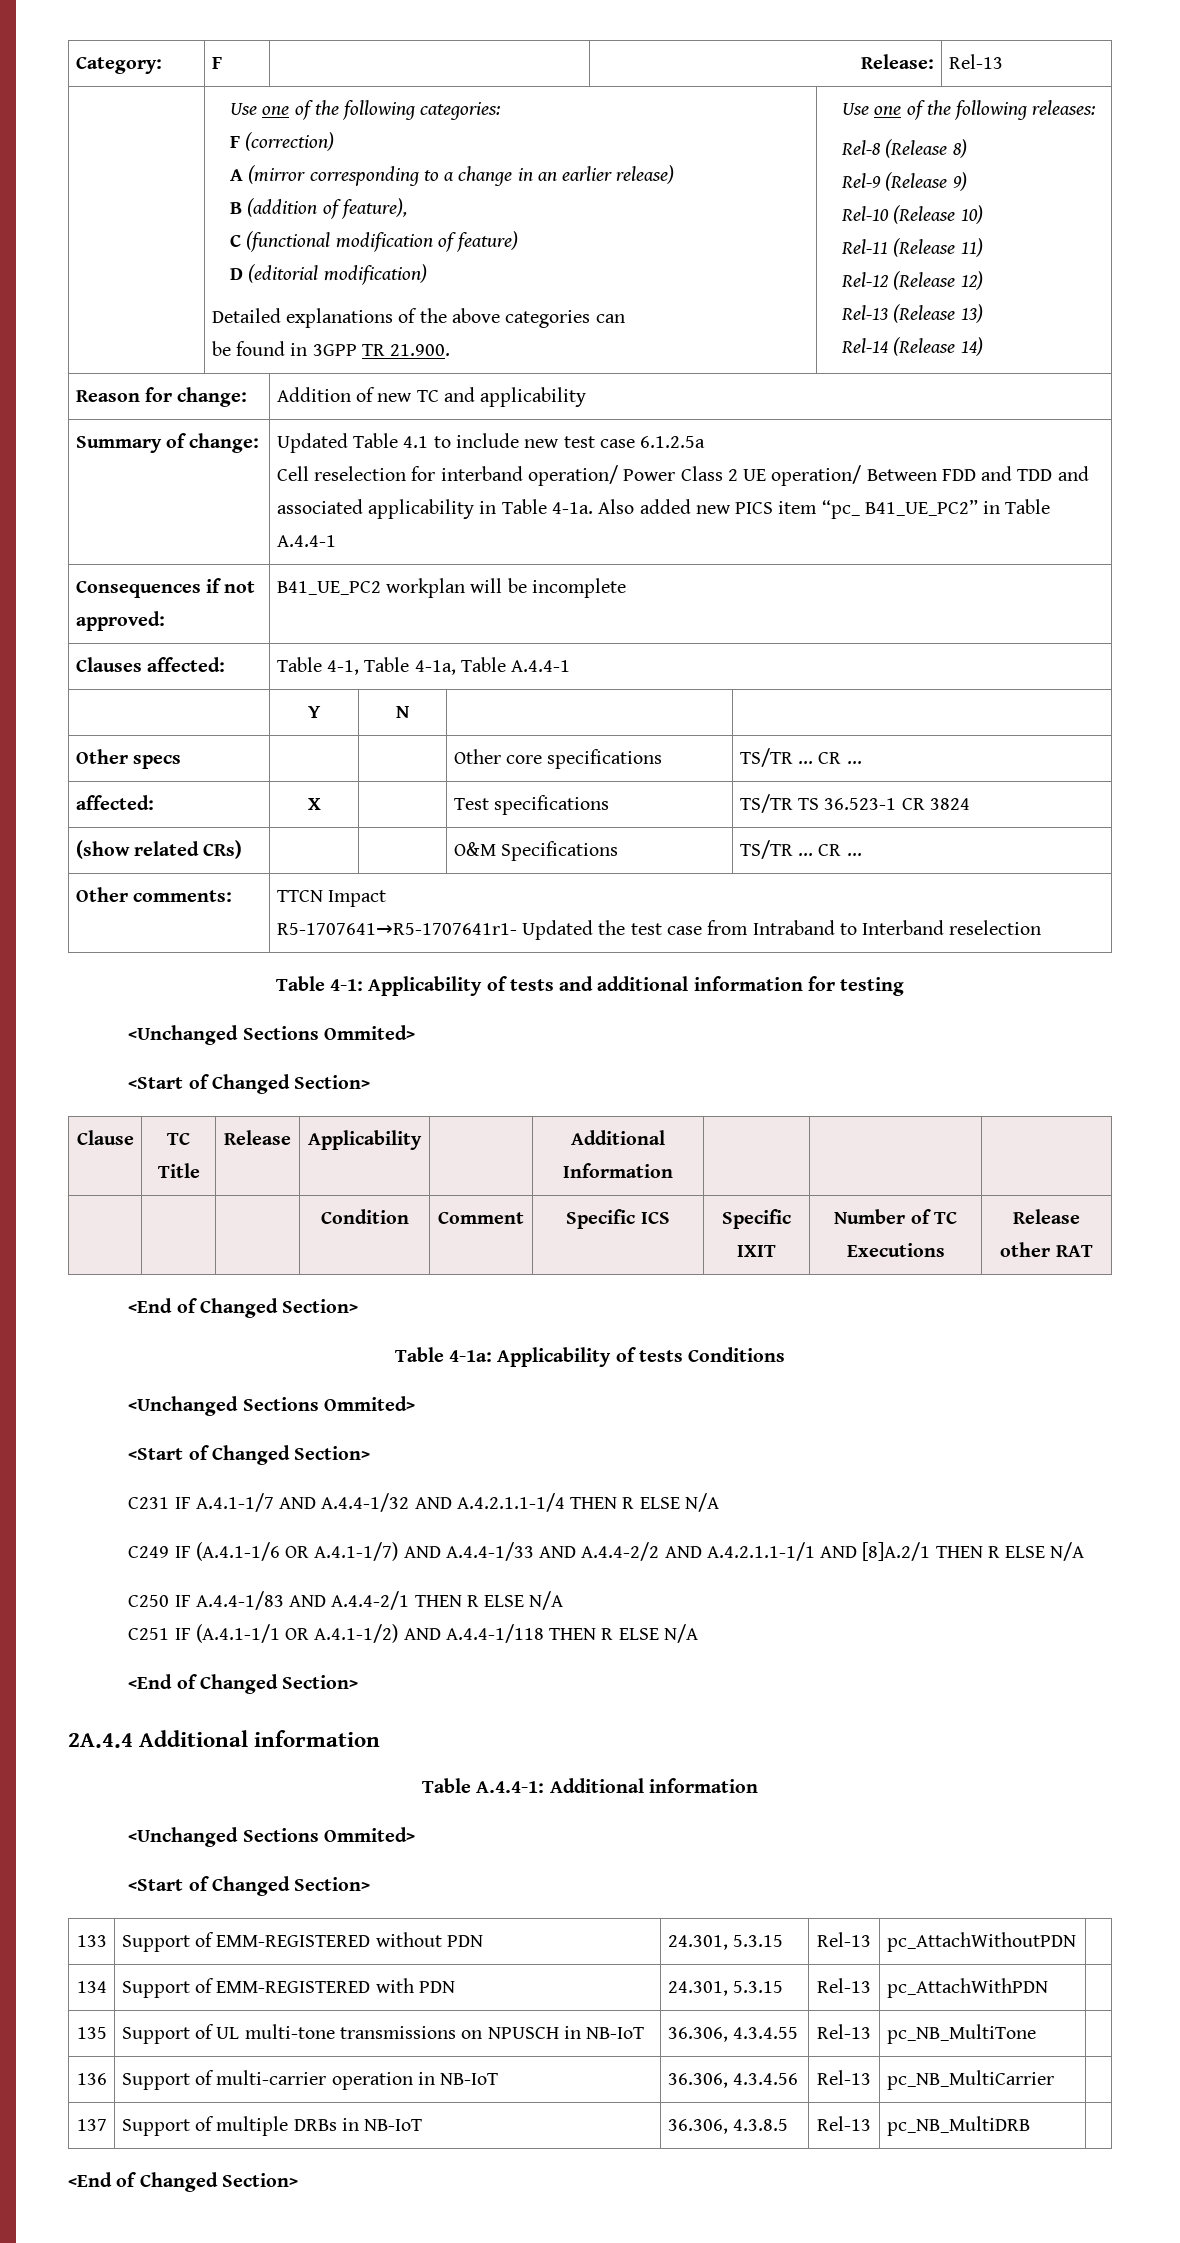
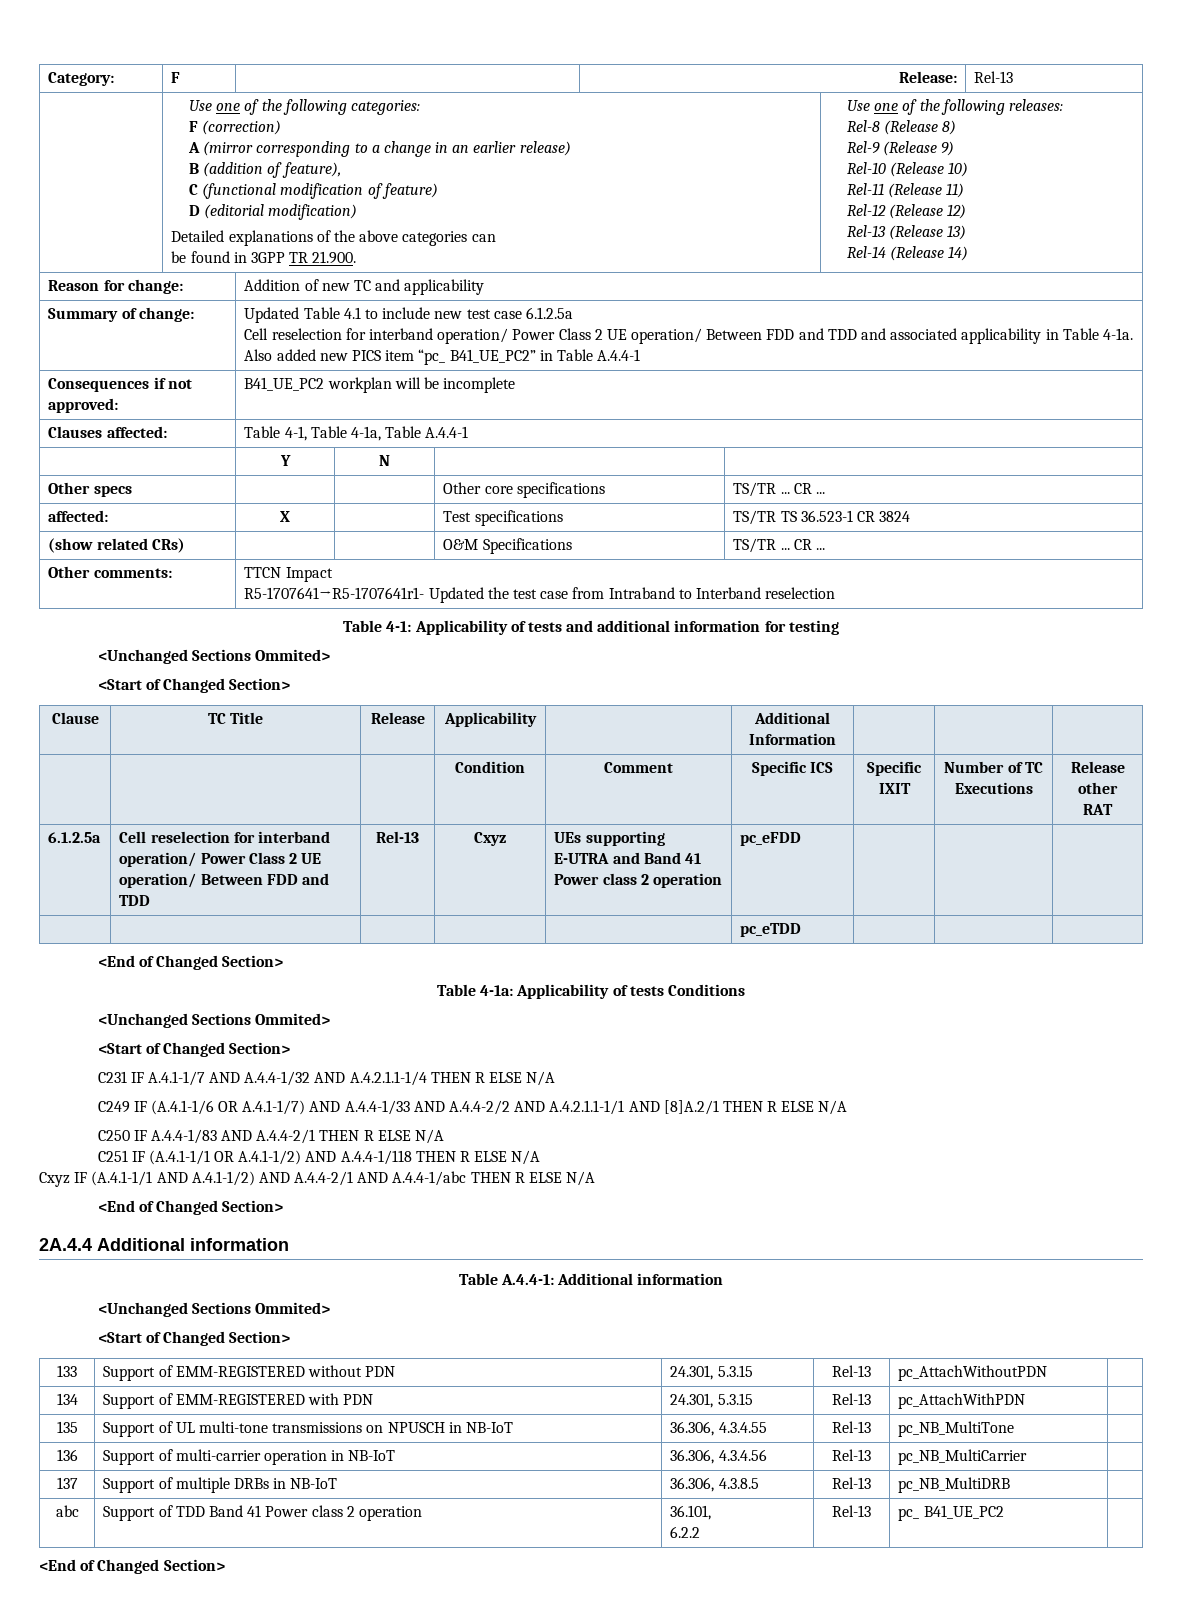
(1093, 1251) none -> [48,832,102,843] [119,831,330,843] [119,852,322,867] [119,873,329,888] [119,895,151,906] [376,831,419,843] [474,832,506,846] [554,831,665,846] [554,852,701,864] [554,873,722,888] [740,832,802,846] [740,923,802,937] // 6.1.2.5a | Cell reselection for interband operation/ Power Class 2 UE operation/ Between FDD and TDD | Rel-13 | Cxyz | UEs supporting E-UTRA and Band 41 Power class 2 operation | pc_eFDD | | | // | | | | | pc_eTDD | | |
(698, 1633) none -> [39,1171,596,1187] // Cxyz IF (A.4.1-1/1 AND A.4.1-1/2) AND A.4.4-2/1 AND A.4.4-1/abc THEN R ELSE N/A
(1030, 2126) none -> [55,1505,79,1517] [103,1505,422,1521] [670,1505,712,1520] [670,1526,701,1538] [832,1505,871,1517] [898,1505,1004,1521] // abc | Support of TDD Band 41 Power class 2 operation | 36.101, // 6.2.2 | Rel-13 | pc_ B41_UE_PC2 |

